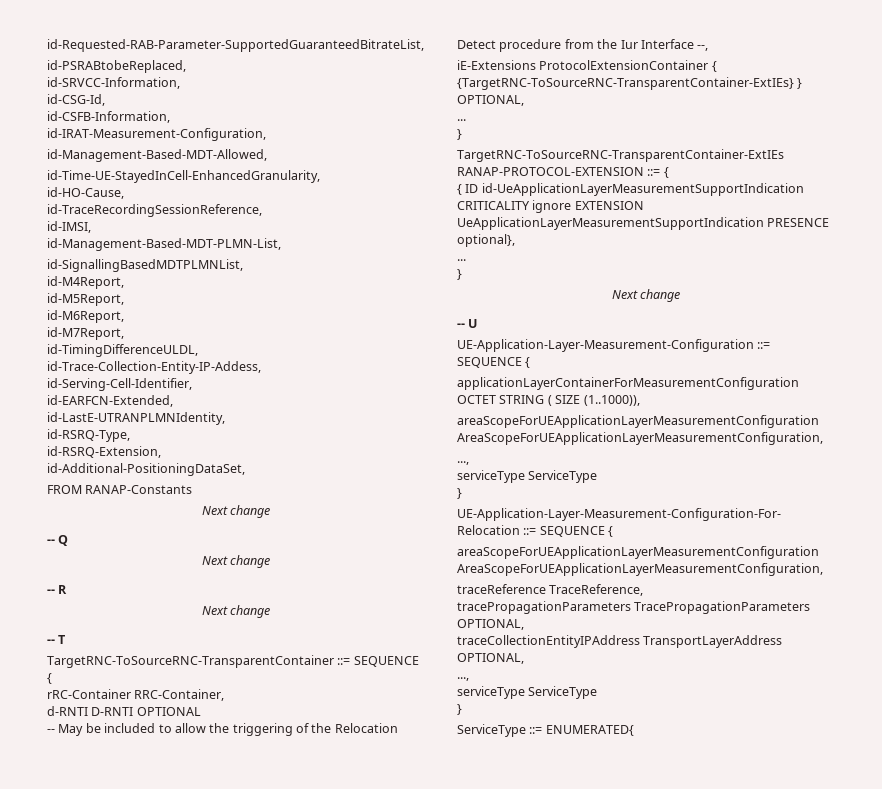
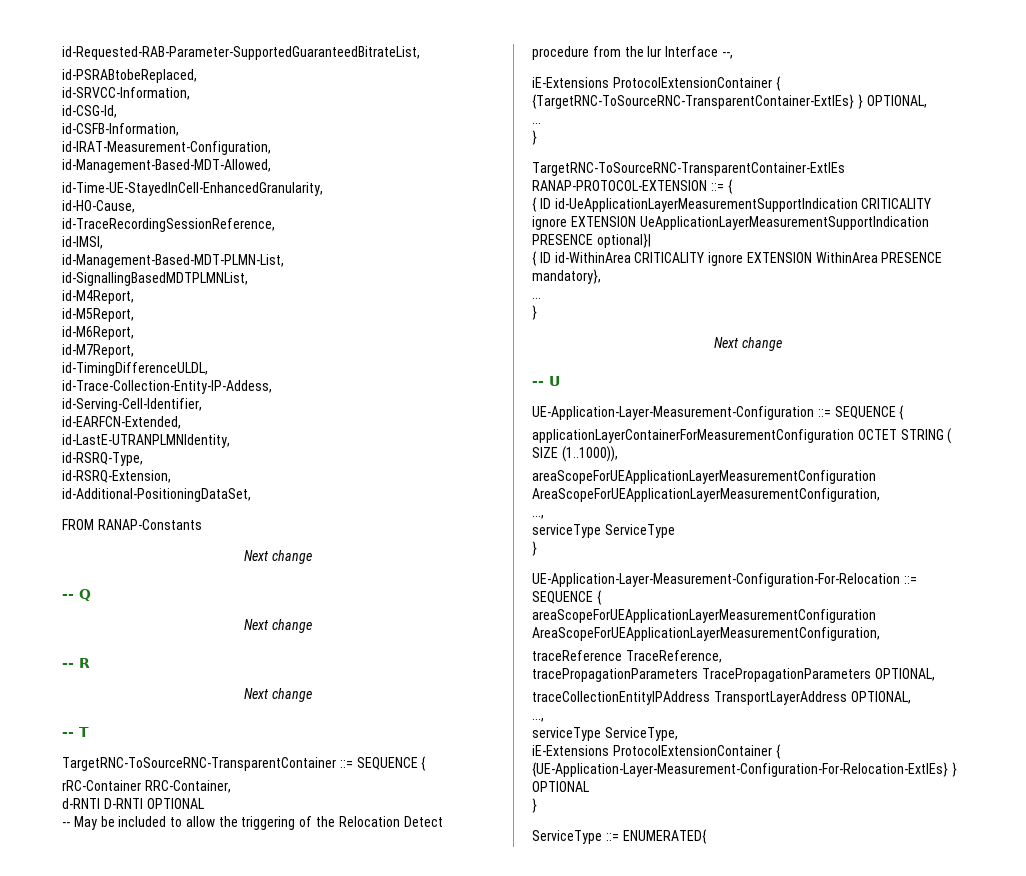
[457,234,515,247] optional}, -> [596,233,651,248] [532,251,943,266] [532,269,601,284] optional}| // { ID id-WithinArea CRITICALITY ignore EXTENSION WithinArea PRESENCE mandatory},
[528,686,598,699] ServiceType -> [604,727,678,741] [532,744,781,759] [532,762,957,777] [532,781,589,792] ServiceType, // iE-Extensions ProtocolExtensionContainer { {UE-Application-Layer-Measurement-Configuration-For-Relocation-ExtIEs} } OPTIONAL

